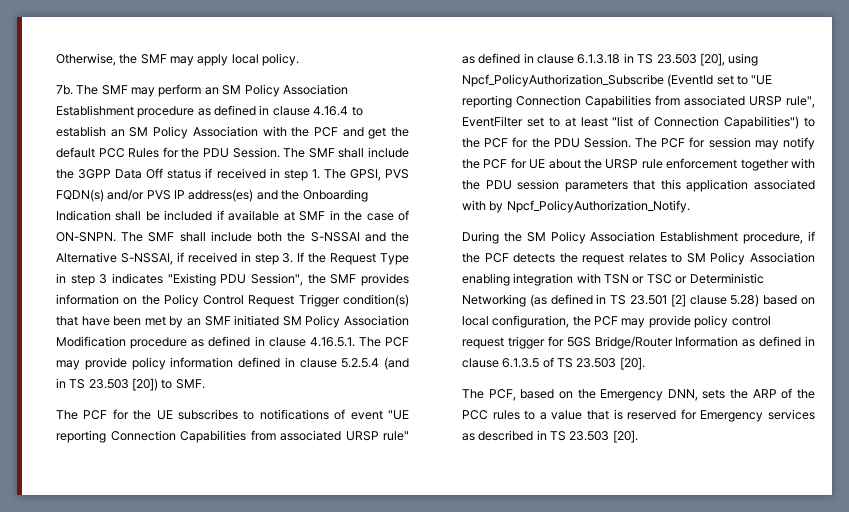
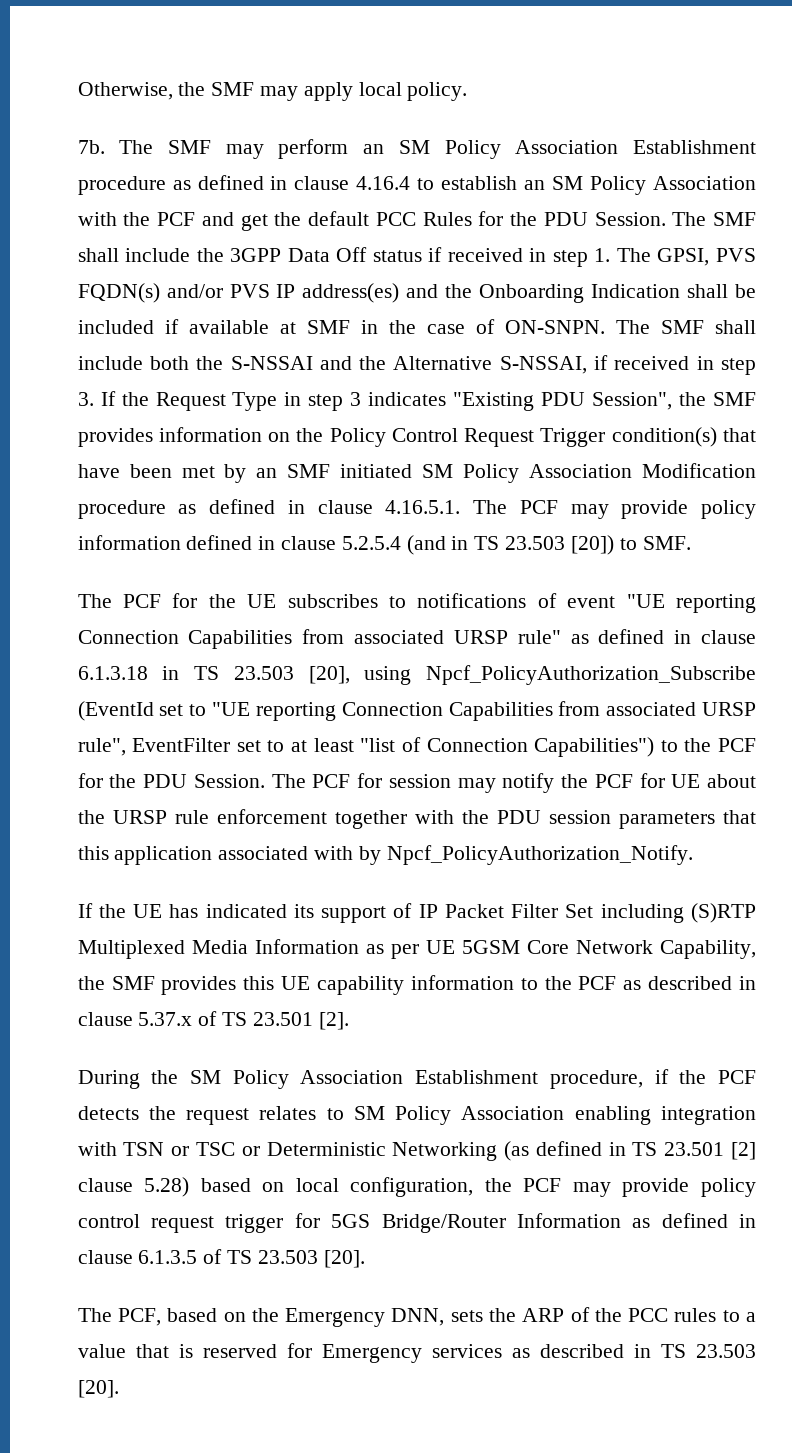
(690, 206) none -> [77,903,757,923] [77,939,756,959] [77,975,756,995] [77,1011,349,1030] // If the UE has indicated its support of IP Packet Filter Set including (S)RTP Multiplexed Media Information as per UE 5GSM Core Network Capability, the SMF provides this UE capability information to the PCF as described in clause 5.37.x of TS 23.501 [2].

